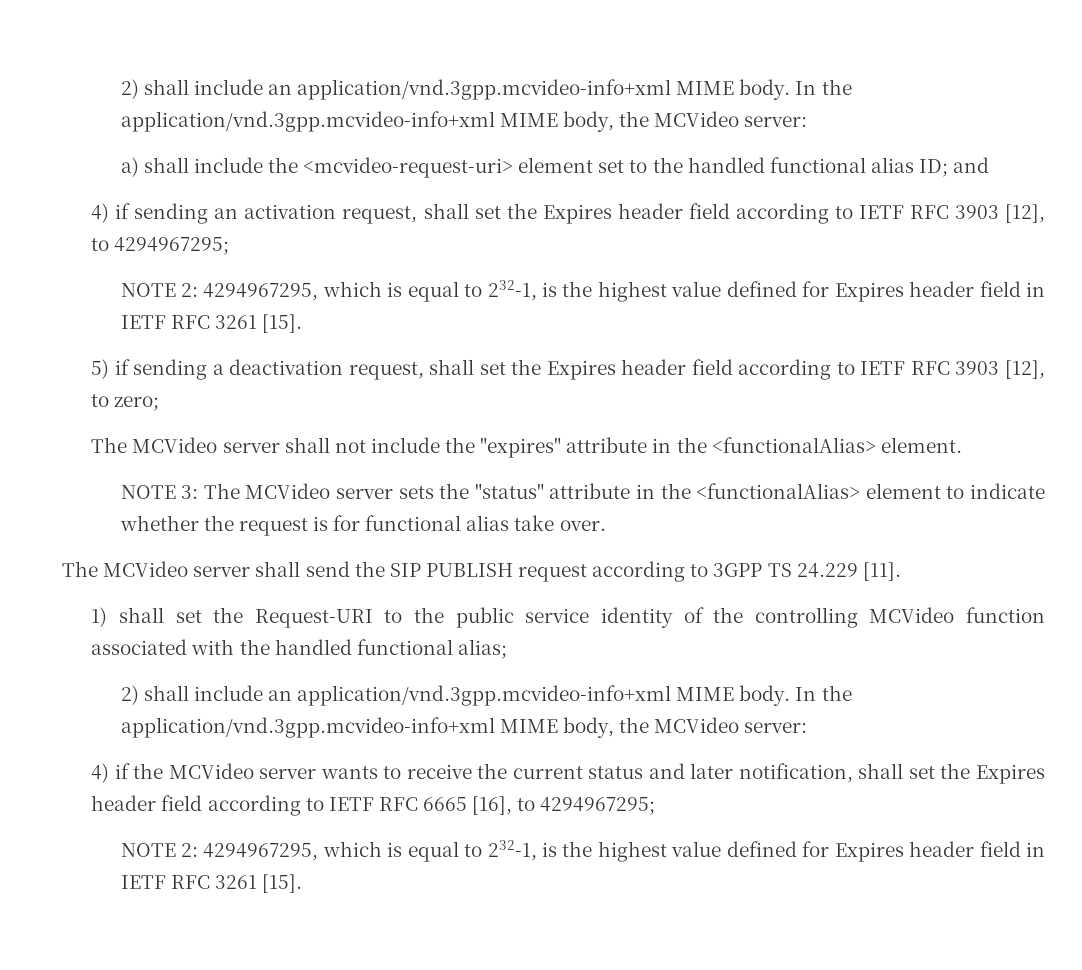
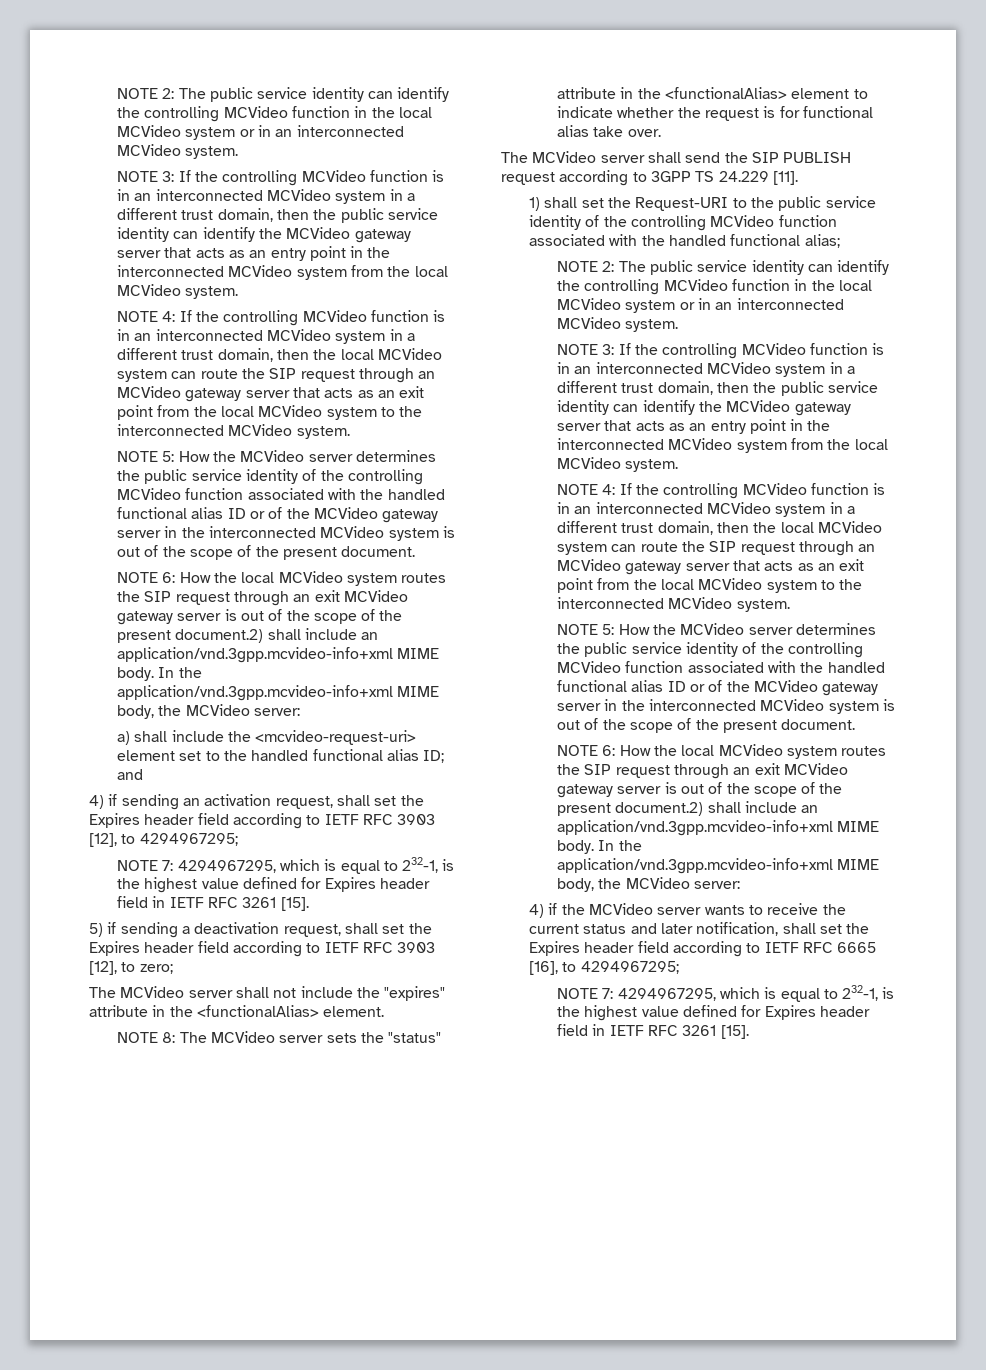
[120,79,139,99] 2) -> [116,87,450,102] [116,106,432,122] [116,125,404,140] [116,144,239,159] [116,170,445,186] [116,189,415,204] [116,208,438,223] [116,227,411,243] [116,246,391,261] [116,265,448,280] [116,284,239,299] [116,310,446,326] [116,329,415,344] [116,348,442,362] [116,368,436,383] [116,386,425,402] [116,405,423,420] [116,424,350,439] [116,450,436,462] [116,469,423,485] [116,488,445,500] [116,507,439,523] [116,526,455,541] [116,545,416,560] [116,571,447,586] [116,590,408,606] [116,609,403,625] [116,629,264,643] NOTE 2: The public service identity can identify the controlling MCVideo function in the local MCVideo system or in an interconnected MCVideo system. // NOTE 3: If the controlling MCVideo function is in an interconnected MCVideo system in a different trust domain, then the public service identity can identify the MCVideo gateway server that acts as an entry point in the interconnected MCVideo system from the local MCVideo system. // NOTE 4: If the controlling MCVideo function is in an interconnected MCVideo system in a different trust domain, then the local MCVideo system can route the SIP request through an MCVideo gateway server that acts as an exit point from the local MCVideo system to the interconnected MCVideo system. // NOTE 5: How the MCVideo server determines the public service identity of the controlling MCVideo function associated with the handled functional alias ID or of the MCVideo gateway server in the interconnected MCVideo system is out of the scope of the present document. // NOTE 6: How the local MCVideo system routes the SIP request through an exit MCVideo gateway server is out of the scope of the present document.2)
[180,283,198,297] 2: -> [162,860,174,871] 7:
[181,485,199,499] 3: -> [162,1032,176,1043] 8:
[120,685,139,705] 2) -> [556,260,890,275] [556,279,872,295] [556,298,844,313] [556,317,679,332] [556,343,885,359] [556,362,855,377] [556,381,878,396] [556,400,851,416] [556,419,831,434] [556,438,888,453] [556,457,679,472] [556,483,886,499] [556,502,855,517] [556,521,882,535] [556,541,876,556] [556,559,865,575] [556,578,863,593] [556,597,790,612] [556,623,876,635] [556,642,863,658] [556,661,885,673] [556,680,879,696] [556,699,895,714] [556,718,856,733] [556,744,887,759] [556,763,848,779] [556,782,843,798] [556,802,704,816] NOTE 2: The public service identity can identify the controlling MCVideo function in the local MCVideo system or in an interconnected MCVideo system. // NOTE 3: If the controlling MCVideo function is in an interconnected MCVideo system in a different trust domain, then the public service identity can identify the MCVideo gateway server that acts as an entry point in the interconnected MCVideo system from the local MCVideo system. // NOTE 4: If the controlling MCVideo function is in an interconnected MCVideo system in a different trust domain, then the local MCVideo system can route the SIP request through an MCVideo gateway server that acts as an exit point from the local MCVideo system to the interconnected MCVideo system. // NOTE 5: How the MCVideo server determines the public service identity of the controlling MCVideo function associated with the handled functional alias ID or of the MCVideo gateway server in the interconnected MCVideo system is out of the scope of the present document. // NOTE 6: How the local MCVideo system routes the SIP request through an exit MCVideo gateway server is out of the scope of the present document.2)
[180,843,198,857] 2: -> [602,988,614,999] 7:

